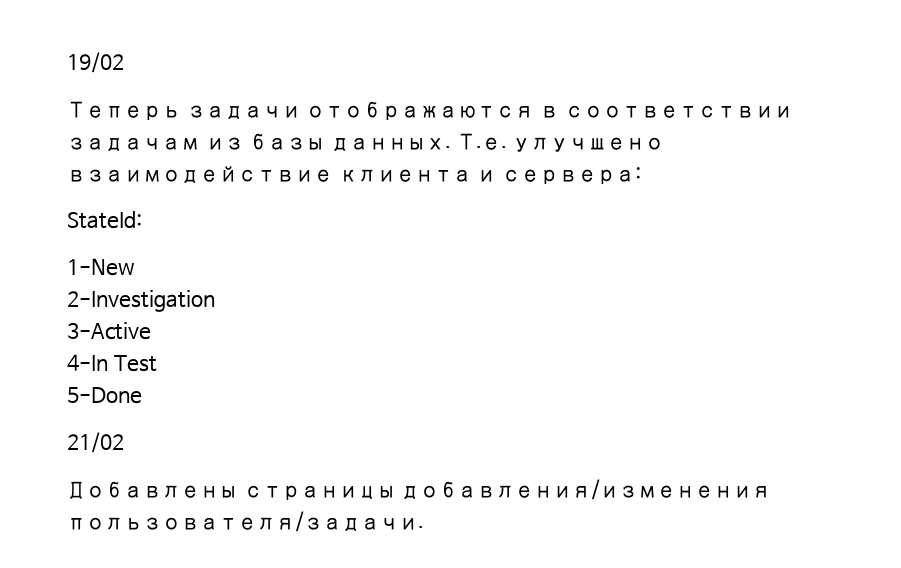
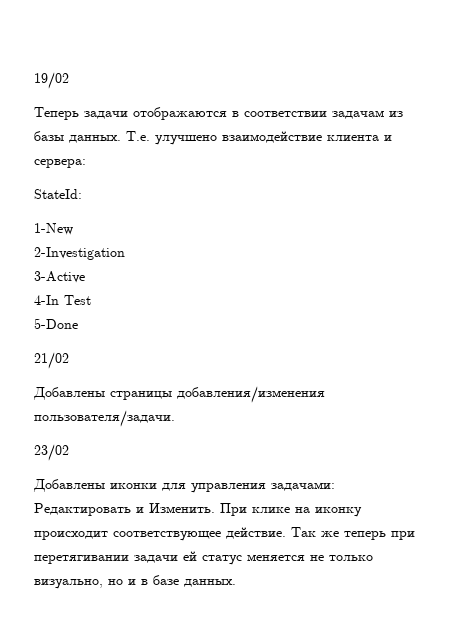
(424, 521) none -> [34,444,69,461] [33,479,335,493] [34,503,362,517] [34,527,415,541] [34,551,373,565] [34,575,236,589] // 23/02 // Добавлены иконки для управления задачами: Редактировать и Изменить. При клике на иконку происходит соответствующее действие. Так же теперь при перетягивании задачи ей статус меняется не только визуально, но и в базе данных.

